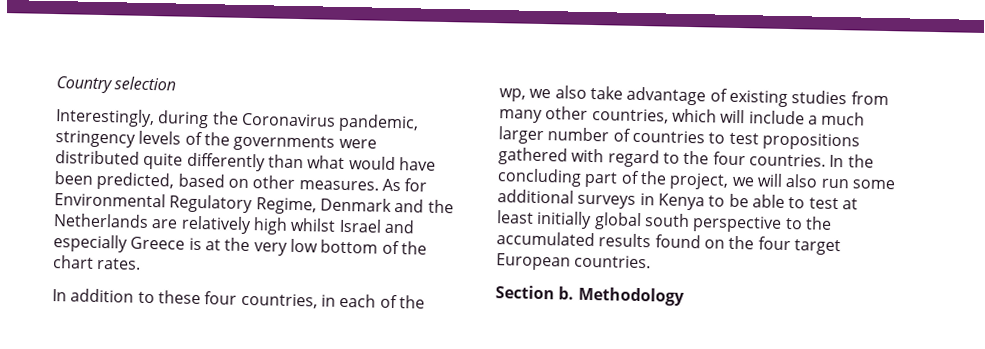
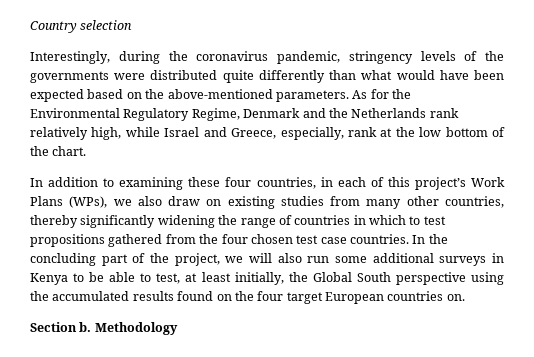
[240,112,336,127] Coronavirus -> [196,51,269,61] coronavirus
[96,171,175,191] predicted, -> [30,89,84,102] expected
[252,175,379,191] other measures. -> [145,89,349,102] the above-mentioned parameters.
(428, 185) none -> [392,89,411,99] the
[151,215,415,235] [53,234,202,253] are relatively high whilst Israel and especially Greece is -> [429,108,459,118] [30,127,377,140] rank relatively high, while Israel and Greece, especially, rank
[253,242,288,256] very -> (415, 132) none
[52,255,142,270] chart rates. -> [52,146,87,156] chart.
(155, 297) none -> [119,177,184,190] examining
[398,295,425,309] [499,85,728,106] the wp, we also take advantage of -> [387,177,505,190] [30,196,222,208] this project’s Work Plans (WPs), we also draw on
[671,108,866,126] [498,126,860,151] [498,147,746,168] which will include a much larger number of countries to test propositions gathered with regard to the four -> [30,215,446,228] [30,234,347,247] thereby significantly widening the range of countries in which to test propositions gathered from the four chosen test case
[808,197,839,210] test -> [156,273,181,284] test,
[536,210,803,233] initially global south perspective to -> [234,272,505,285] initially, the Global South perspective using
[574,254,652,269] countries. -> [387,291,465,301] countries on.

